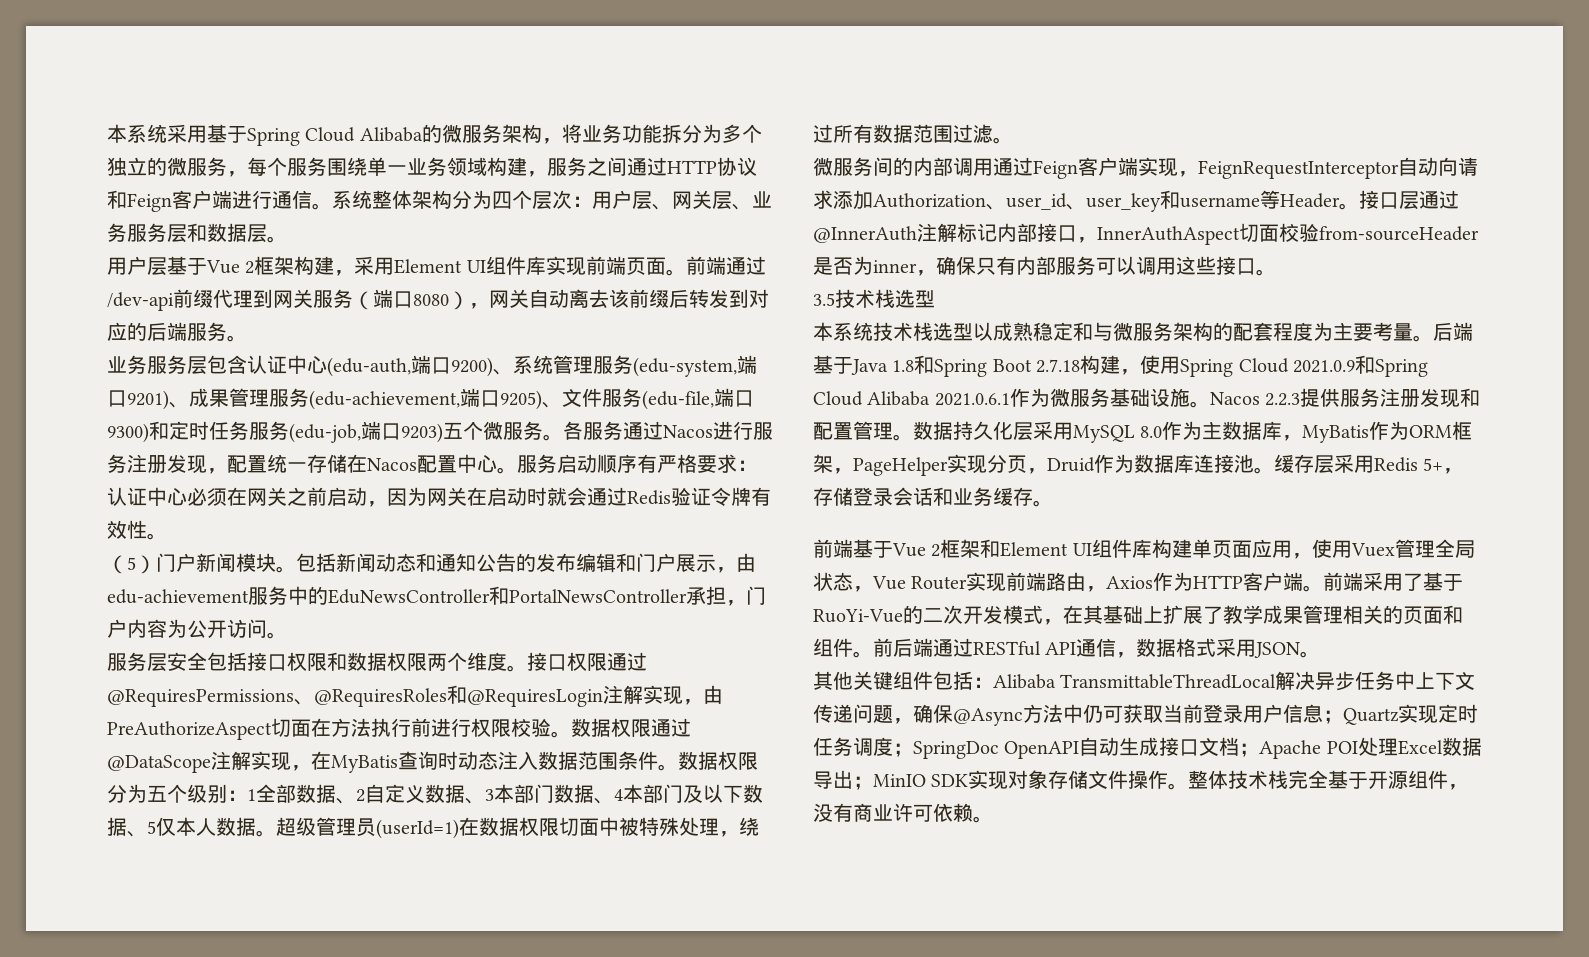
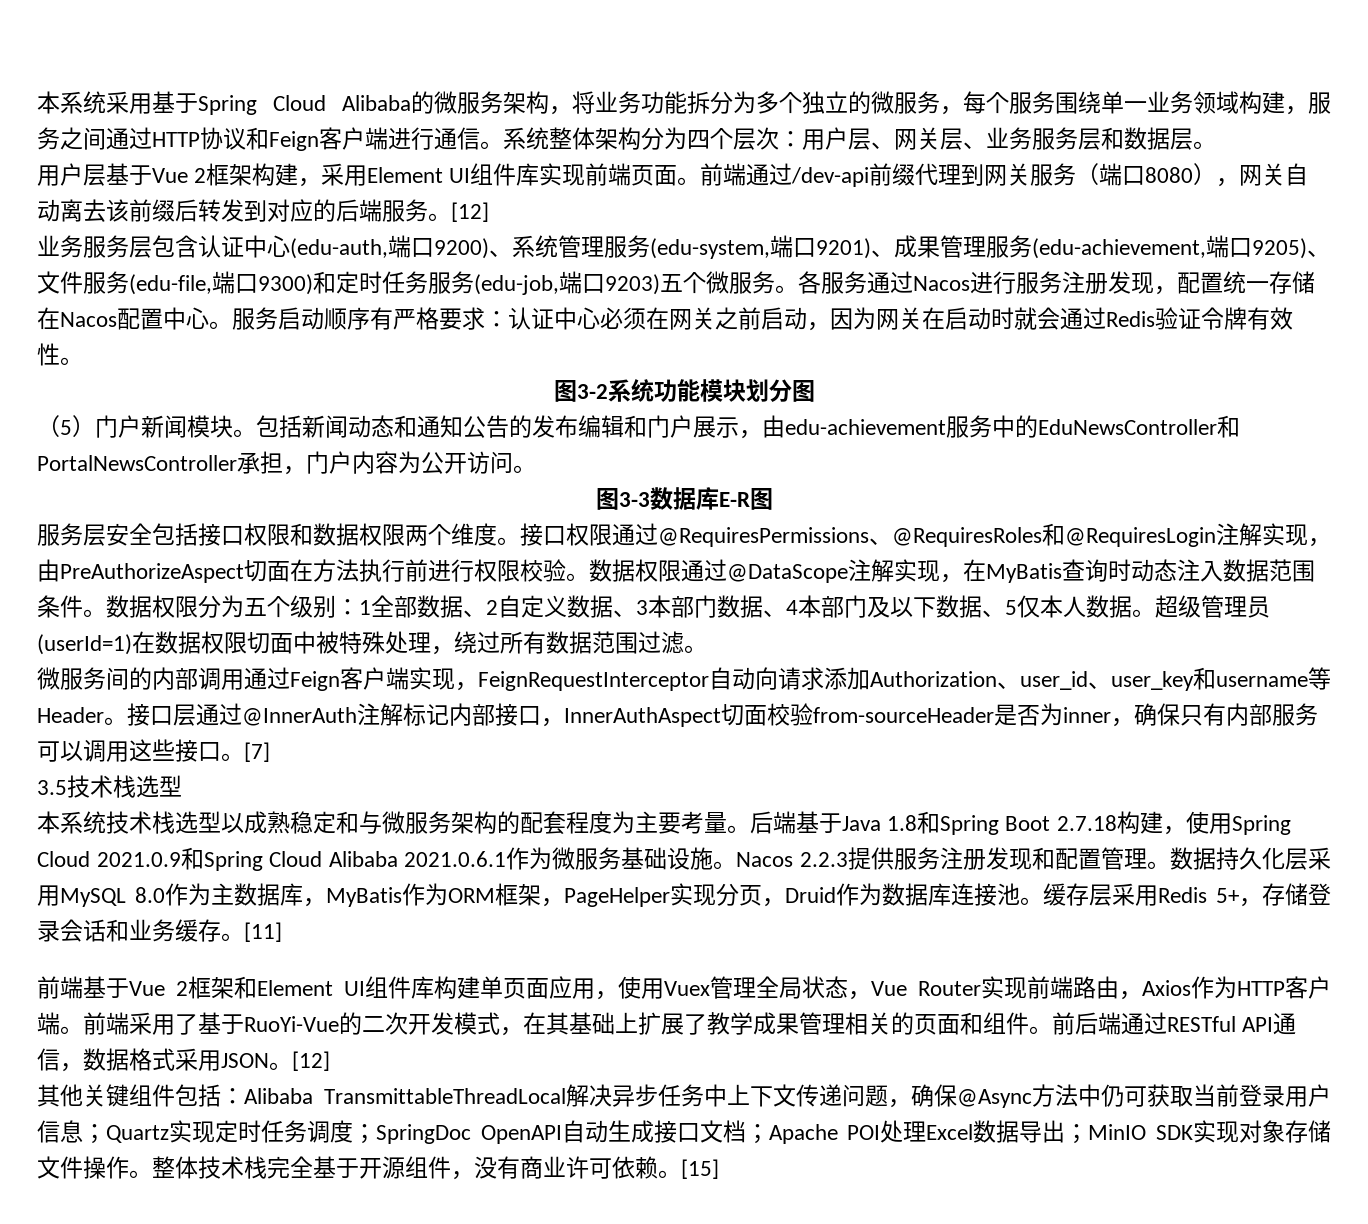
(247, 338) none -> [451,202,489,222] [12]
(167, 536) none -> [553,379,815,402] // 图3-2系统功能模块划分图
(287, 635) none -> [595,487,773,510] // 图3-3数据库E-R图
(1276, 272) none -> [244,742,270,762] [7]
(1053, 503) none -> [244,922,282,942] [11]
(1321, 654) none -> [292,1051,330,1071] [12]
(993, 819) none -> [681,1159,719,1179] [15]

